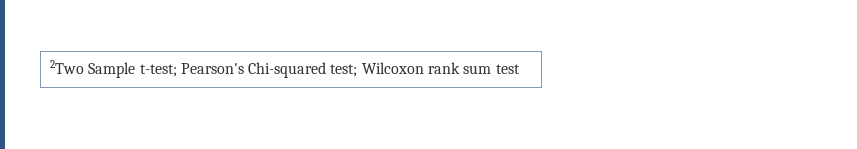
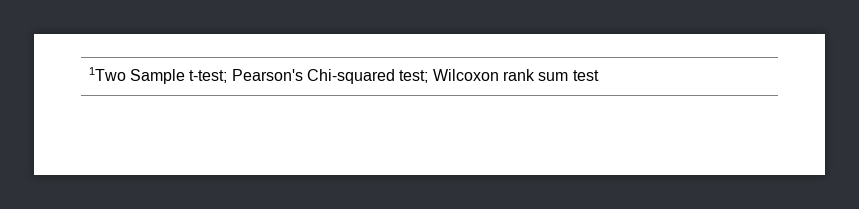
[49,60,84,74] 2Two -> [88,67,126,81] 1Two

